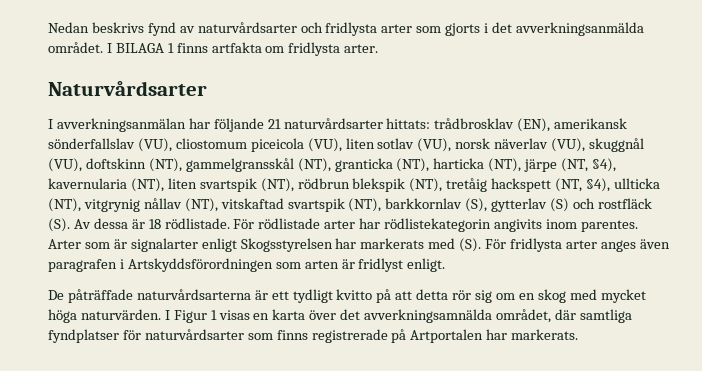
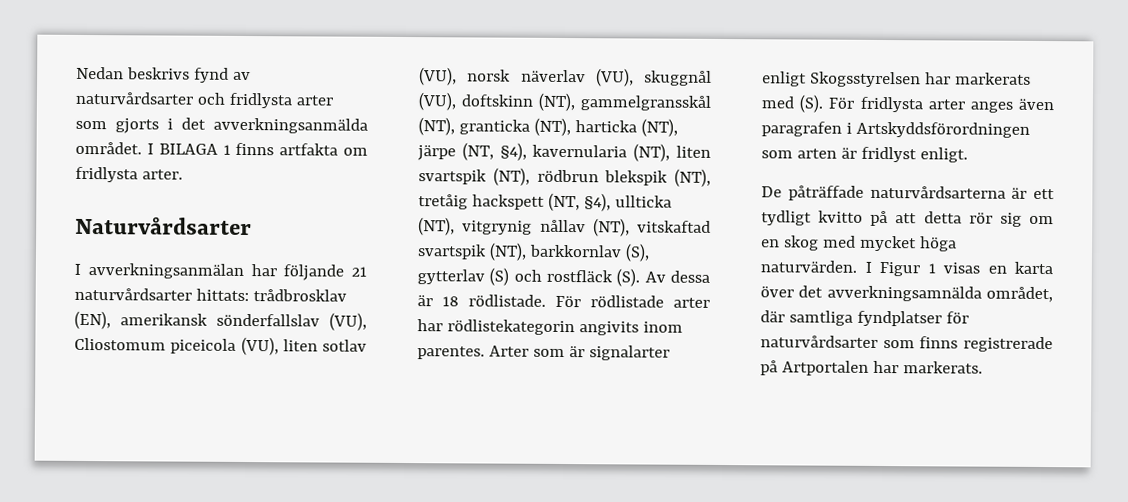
[175,138,247,149] cliostomum -> [74,337,166,351] Cliostomum

